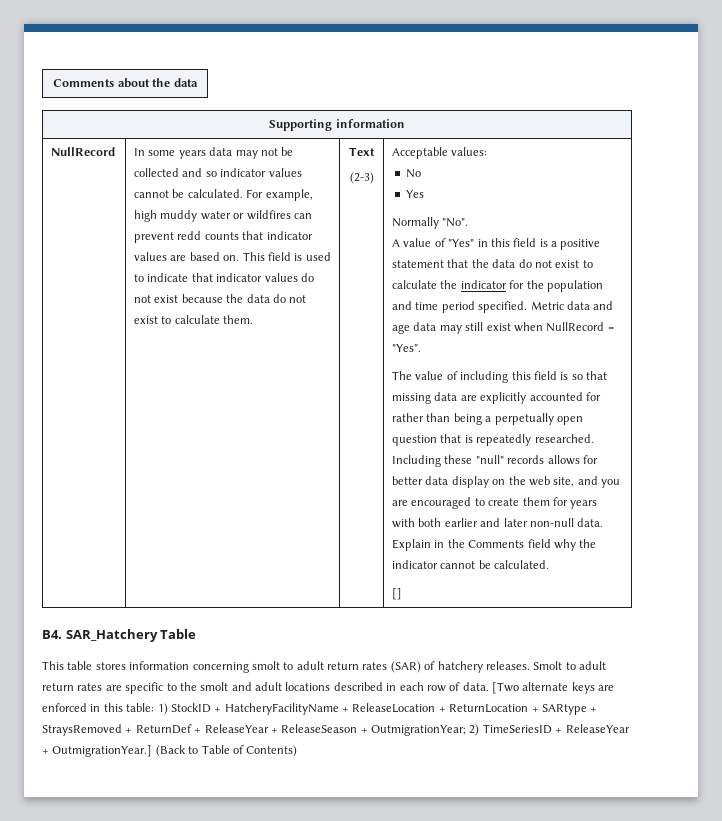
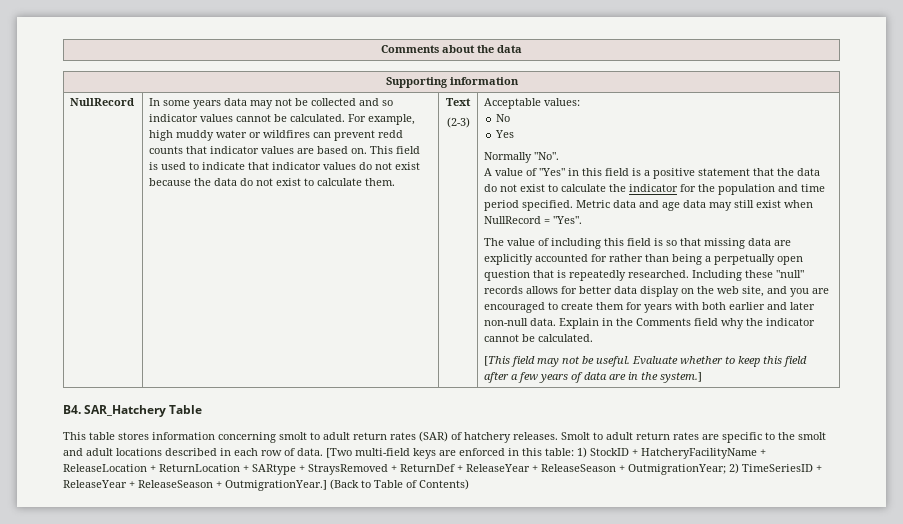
[392,588,403,600] [] -> [484,356,808,367] [484,372,703,383] [This field may not be useful. Evaluate whether to keep this field after a few years of data are in the system.]
[522,682,569,691] alternate -> [355,448,410,456] multi-field
(49, 751) none -> [138,480,222,488] ReleaseSeason +

